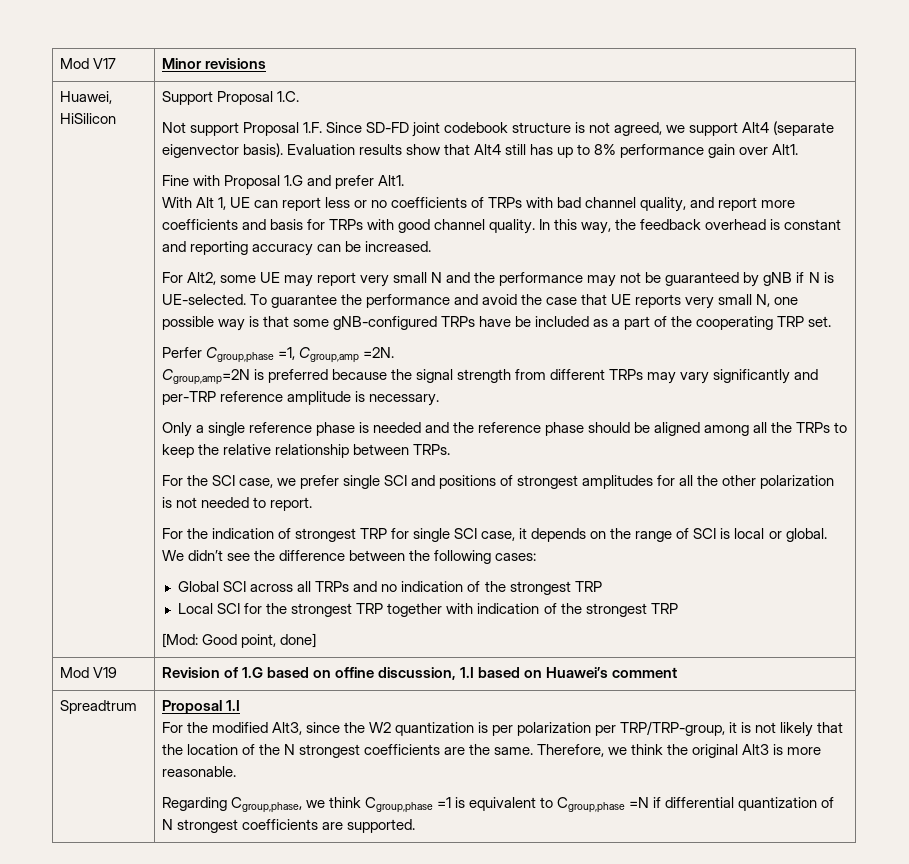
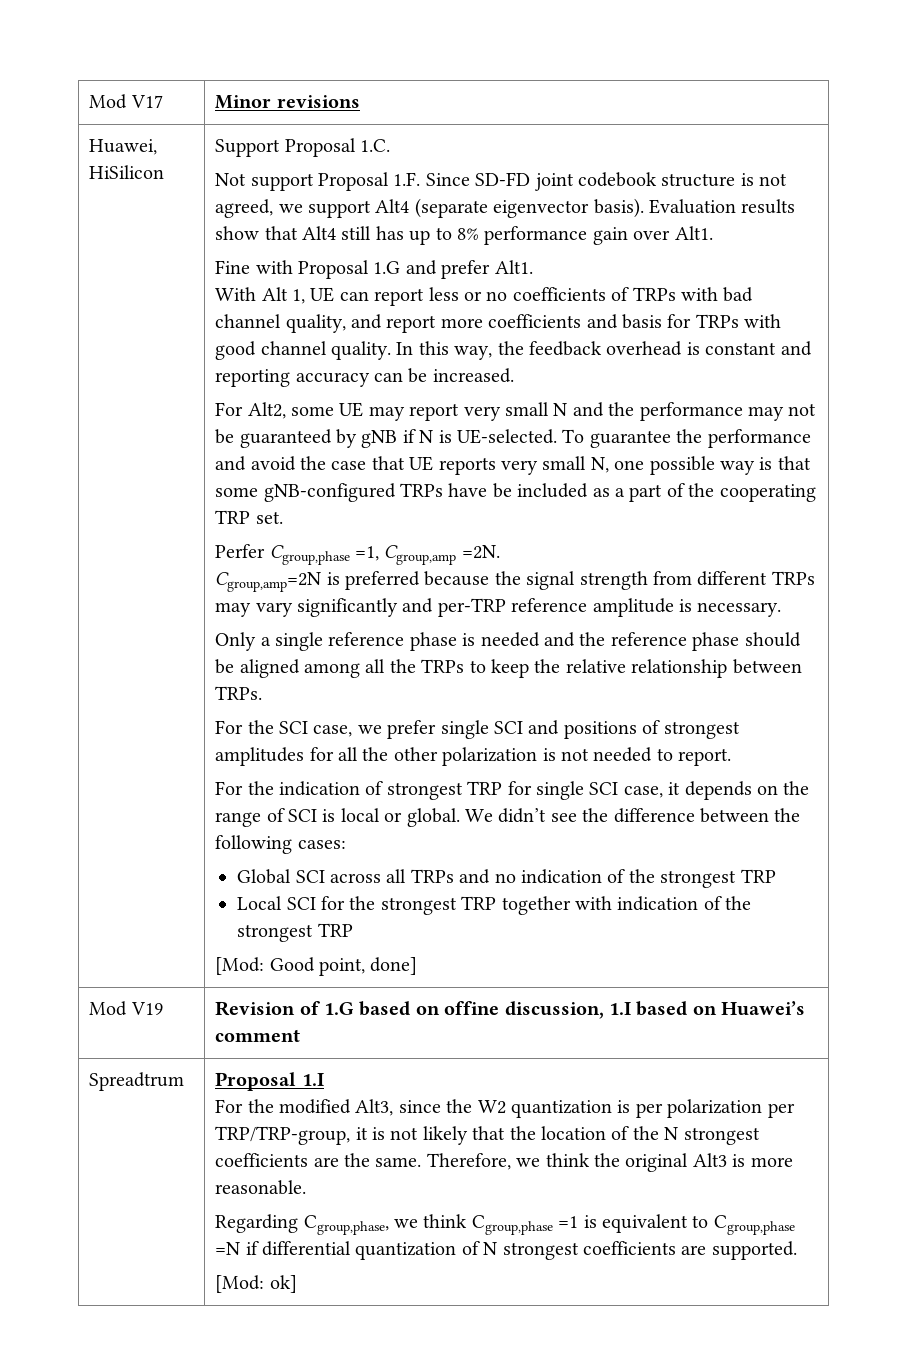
(415, 826) none -> [215,1275,297,1293] // [Mod: ok]

